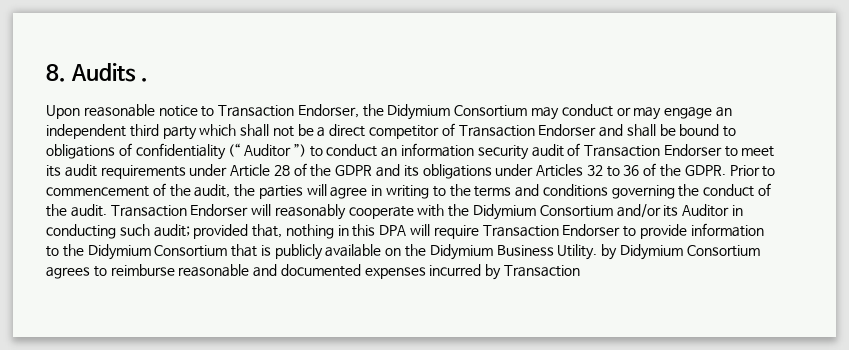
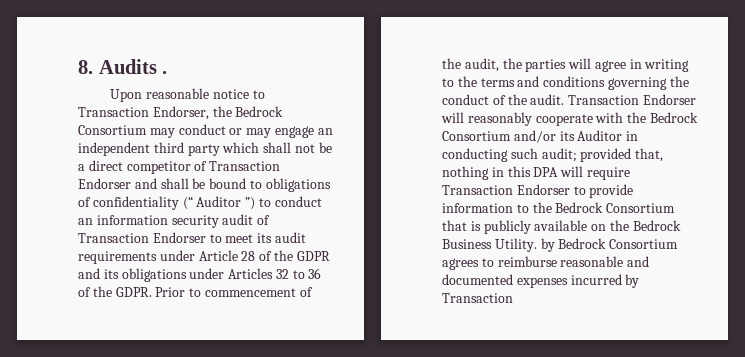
[387,104,451,120] Didymium -> [235,106,284,117] Bedrock
[473,204,537,220] Didymium -> [649,112,698,123] Bedrock
[87,244,151,260] Didymium -> [555,202,604,213] Bedrock
[429,244,493,260] Didymium -> [632,220,681,231] Bedrock
[619,244,683,260] Didymium -> [558,238,607,249] Bedrock

